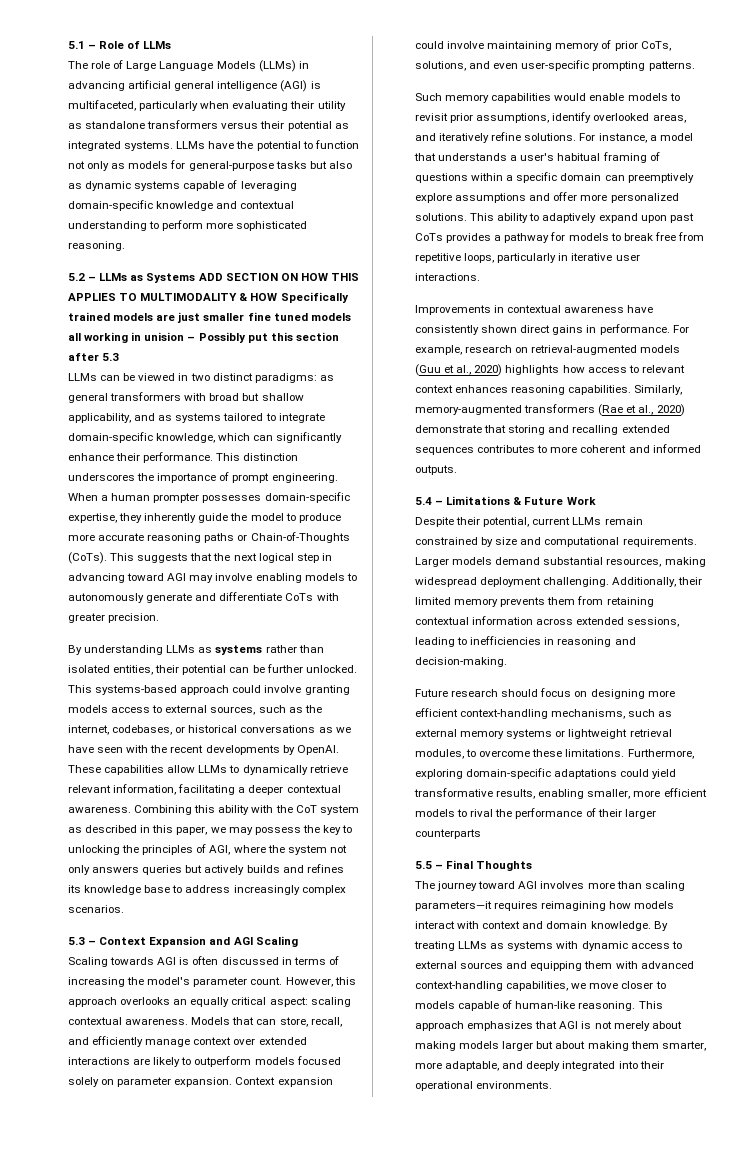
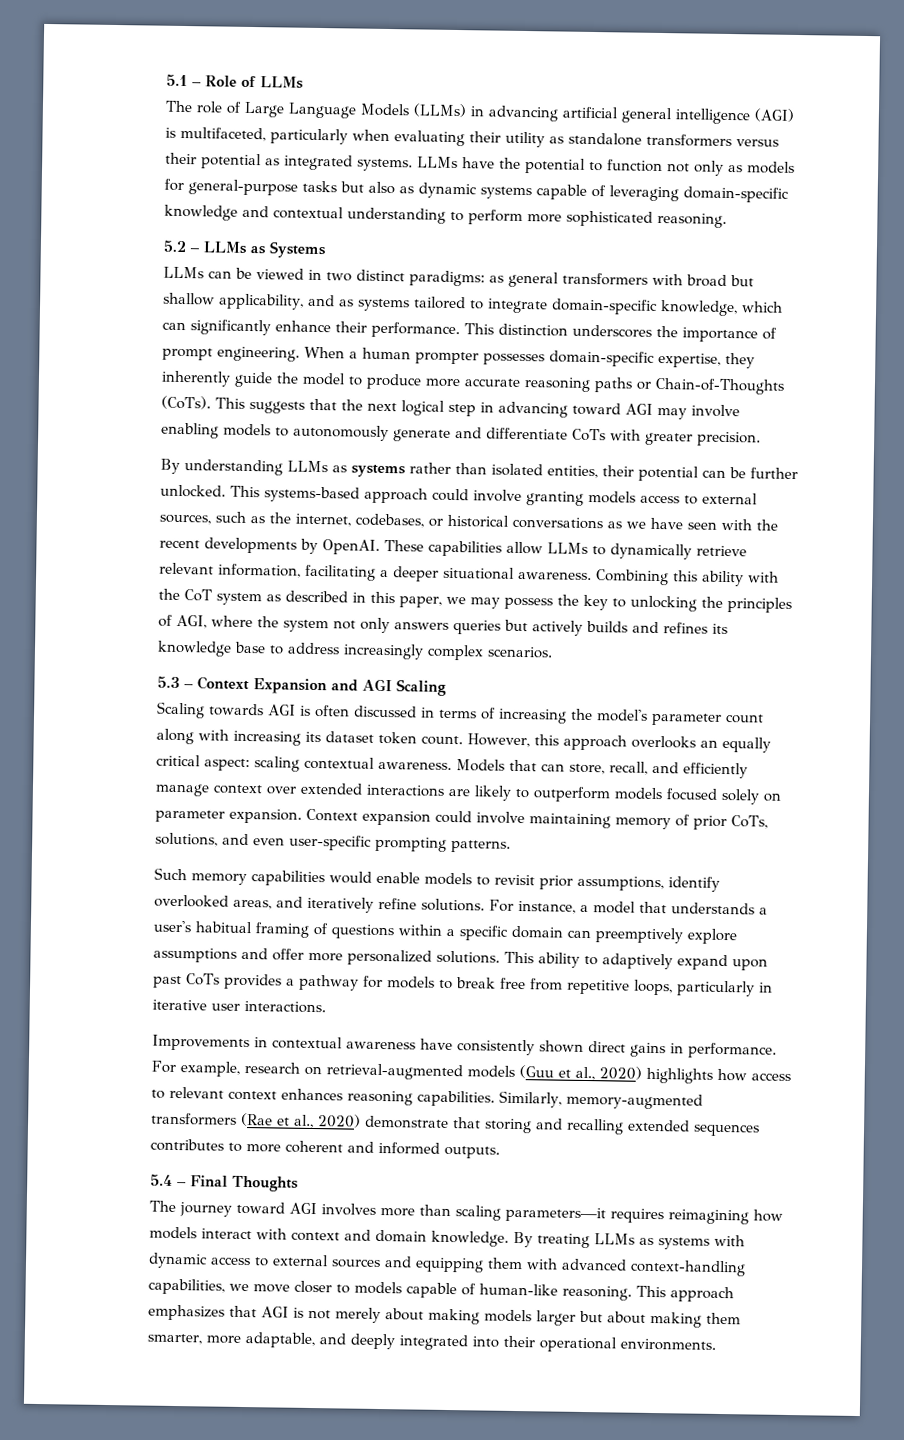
[198,273,359,281] [68,292,349,303] [68,312,351,323] [68,332,339,343] [68,353,120,361] ADD SECTION ON HOW THIS APPLIES TO MULTIMODALITY & HOW Specifically trained models are just smaller fine tuned models all working in unision – Possibly put this section after 5.3 -> (326, 250) none
[286,785,341,793] contextual -> [442,566,515,580] situational
(248, 982) none -> [724,714,764,724] [155,728,417,746] count along with increasing its dataset token
[446,496,596,505] [415,517,643,527] [415,537,697,547] [415,557,706,567] [415,577,703,587] [415,596,654,607] [415,616,680,627] [415,636,636,647] [415,657,508,667] [415,688,675,699] [415,708,673,719] [415,729,672,739] [415,749,694,759] [415,768,677,779] [414,788,707,799] [415,808,656,819] [415,829,482,839] [415,861,444,869] Limitations & Future Work // Despite their potential, current LLMs remain constrained by size and computational requirements. Larger models demand substantial resources, making widespread deployment challenging. Additionally, their limited memory prevents them from retaining contextual information across extended sessions, leading to inefficiencies in reasoning and decision-making. // Future research should focus on designing more efficient context-handling mechanisms, such as external memory systems or lightweight retrieval modules, to overcome these limitations. Furthermore, exploring domain-specific adaptations could yield transformative results, enabling smaller, more efficient models to rival the performance of their larger counterparts // 5.5 – -> (187, 1184) none

